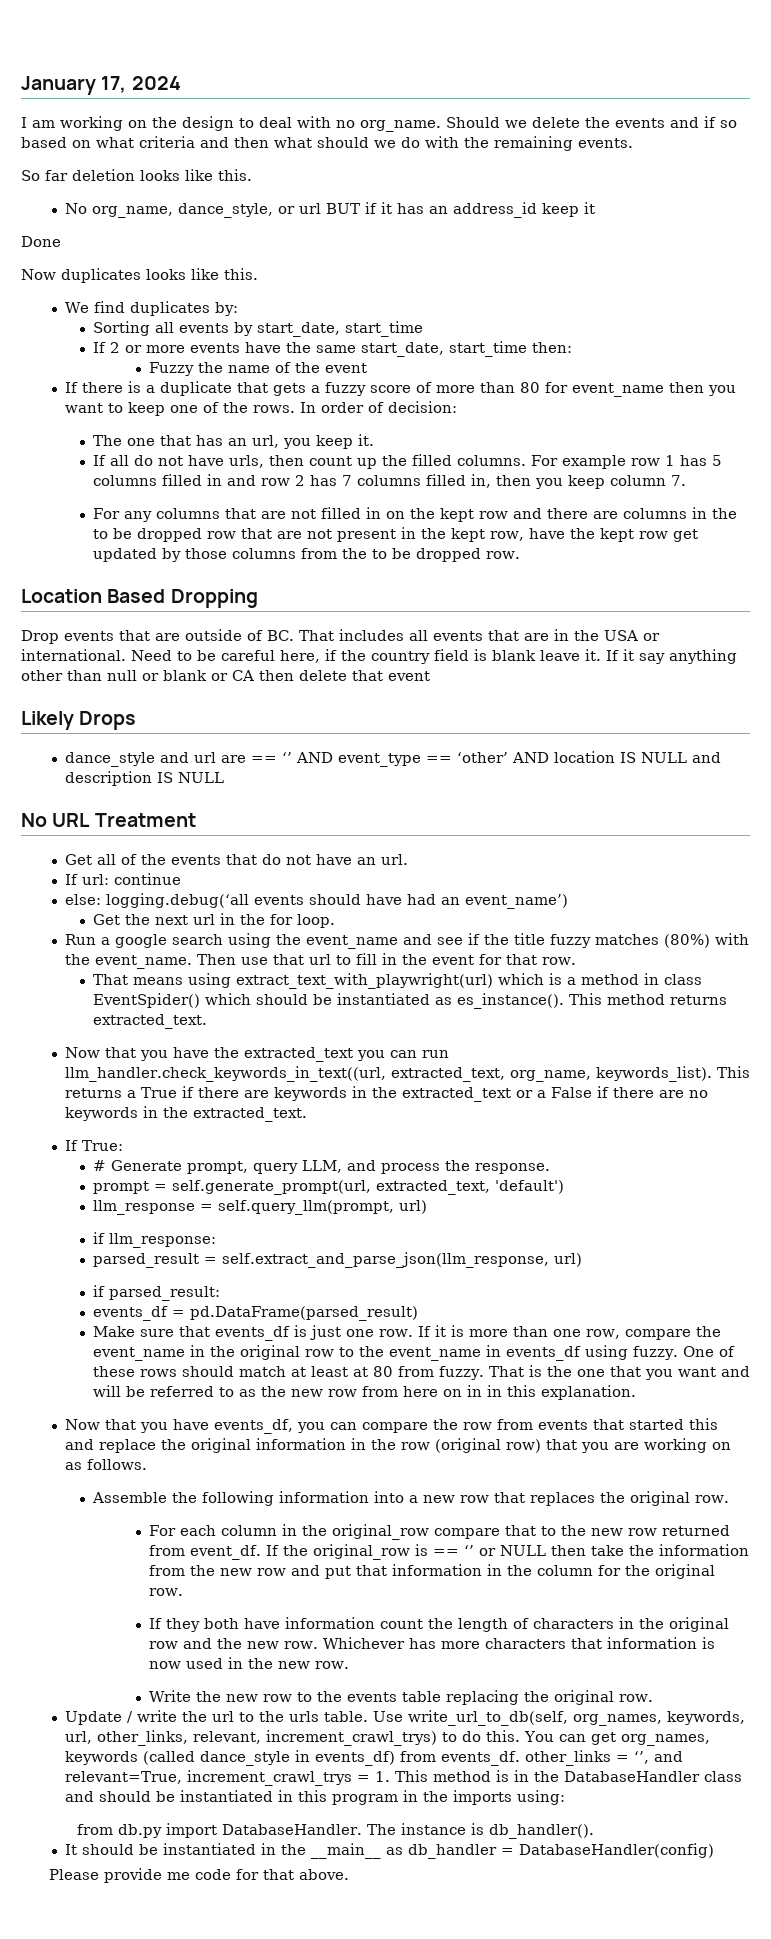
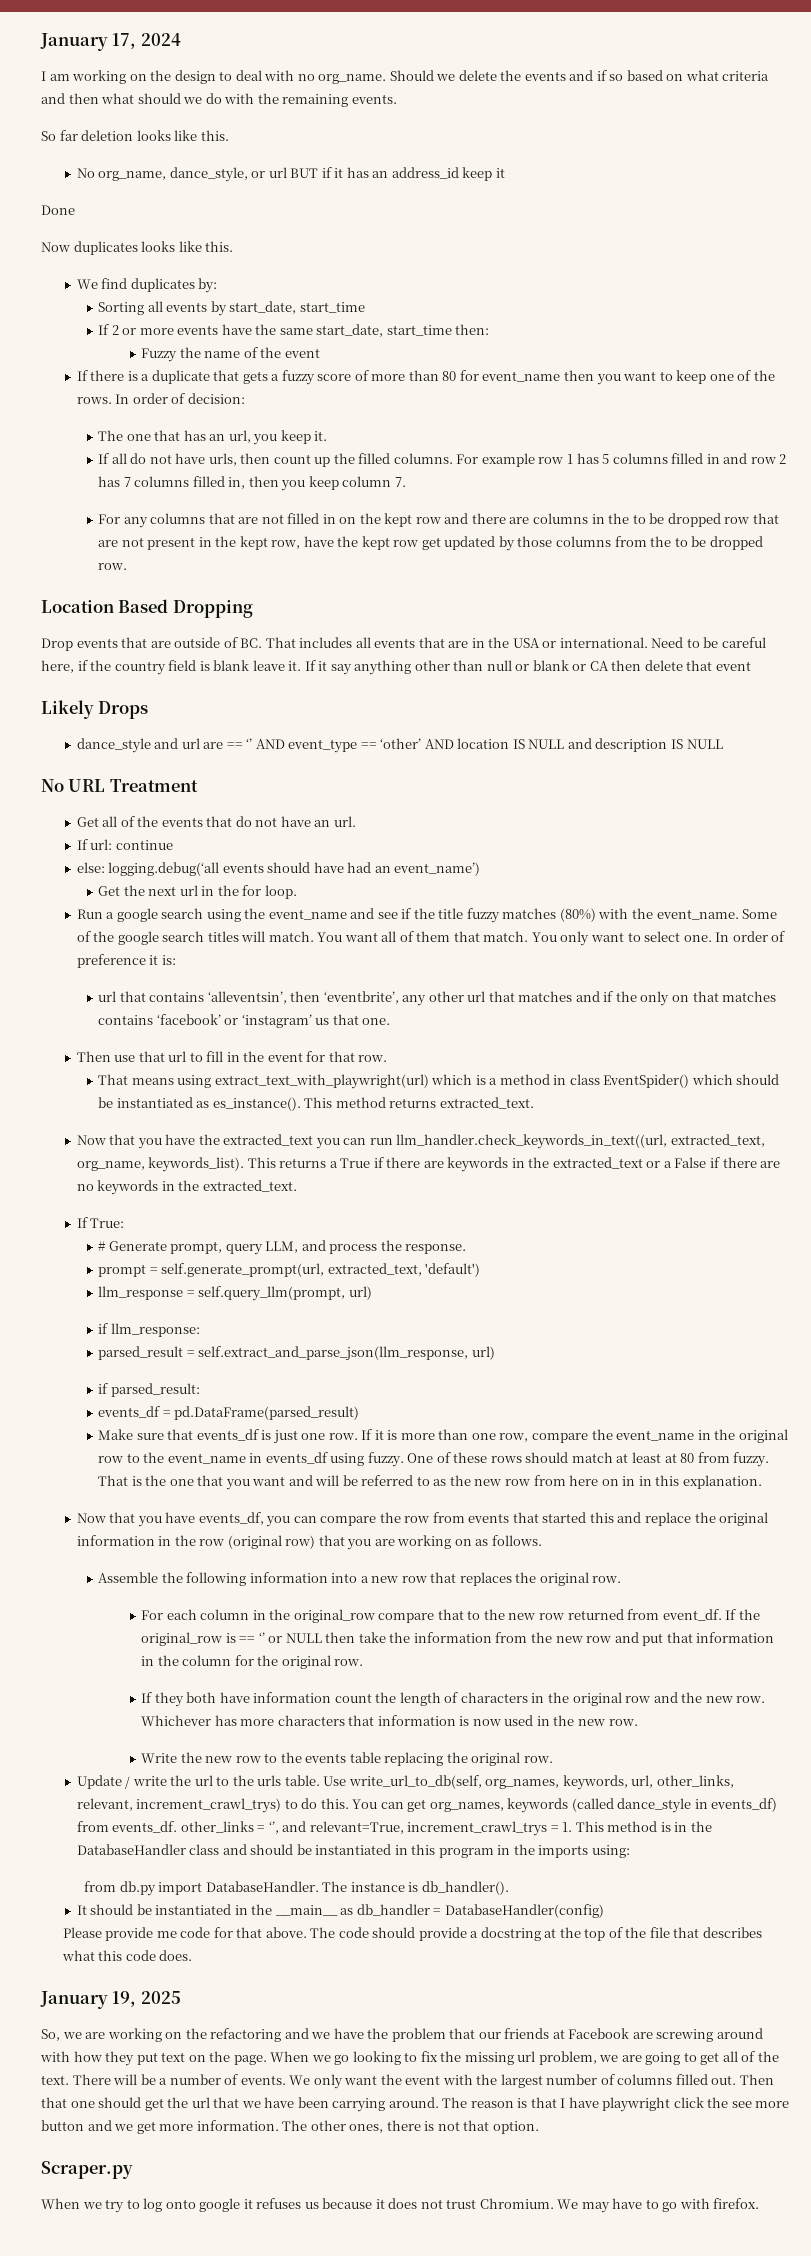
(192, 962) none -> [742,909,778,919] [76,931,786,946] [76,954,176,968] [98,991,777,1006] [98,1014,391,1028] Some of the google search titles will match. You want all of them that match. You only want to select one. In order of preference it is: // url that contains ‘alleventsin’, then ‘eventbrite’, any other url that matches and if the only on that matches contains ‘facebook’ or ‘instagram’ us that one. //
(349, 1874) none -> [310,1927,762,1941] [61,1950,193,1961] [40,1991,181,2009] [41,2028,763,2042] [40,2051,779,2066] [41,2074,774,2089] [41,2097,790,2112] [41,2120,539,2134] [41,2161,133,2179] [41,2198,760,2213] The code should provide a docstring at the top of the file that describes what this code does. // January 19, 2025 // So, we are working on the refactoring and we have the problem that our friends at Facebook are screwing around with how they put text on the page. When we go looking to fix the missing url problem, we are going to get all of the text. There will be a number of events. We only want the event with the largest number of columns filled out. Then that one should get the url that we have been carrying around. The reason is that I have playwright click the see more button and we get more information. The other ones, there is not that option. // Scraper.py // When we try to log onto google it refuses us because it does not trust Chromium. We may have to go with firefox.

